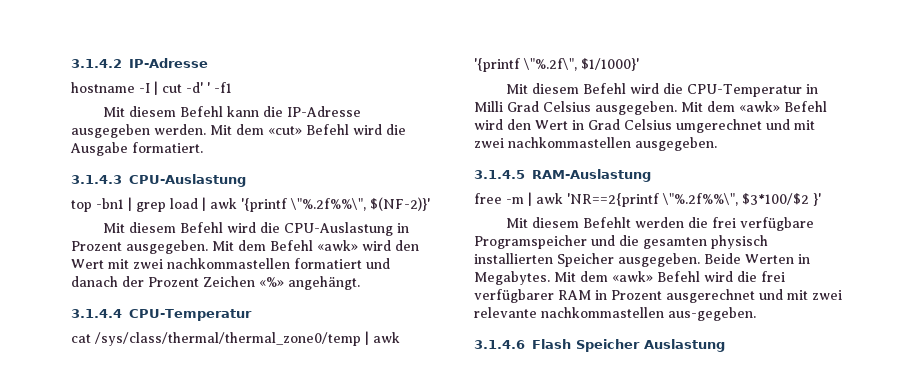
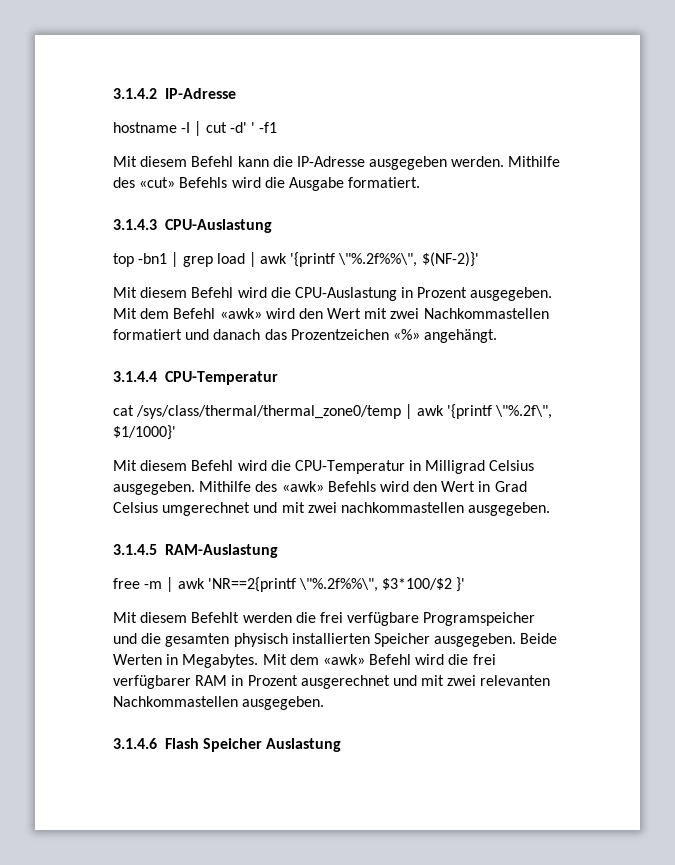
[210,124,349,135] Mit dem «cut» Befehl -> [508,156,561,167] [113,177,228,188] Mithilfe des «cut» Befehls
[167,258,290,269] nachkommastellen -> [423,308,549,319] Nachkommastellen
[122,276,255,287] der Prozent Zeichen -> [264,329,389,340] das Prozentzeichen
[474,101,827,115] Milli Grad Celsius ausgegeben. Mit dem «awk» Befehl -> [425,460,535,474] [113,481,376,495] Milligrad Celsius ausgegeben. Mithilfe des «awk» Befehls
[474,307,756,321] relevante nachkommastellen aus-gegeben. -> [480,675,551,686] [113,696,325,710] relevanten Nachkommastellen ausgegeben.

